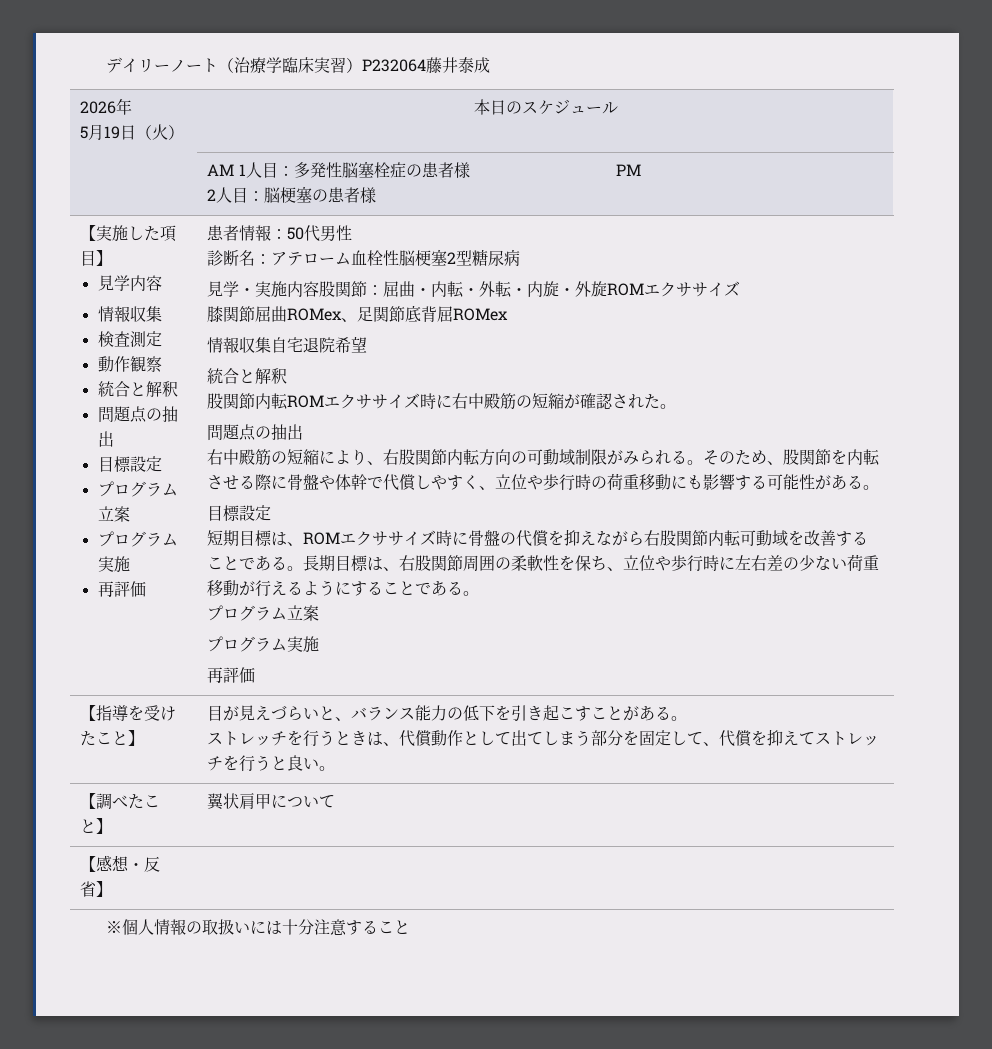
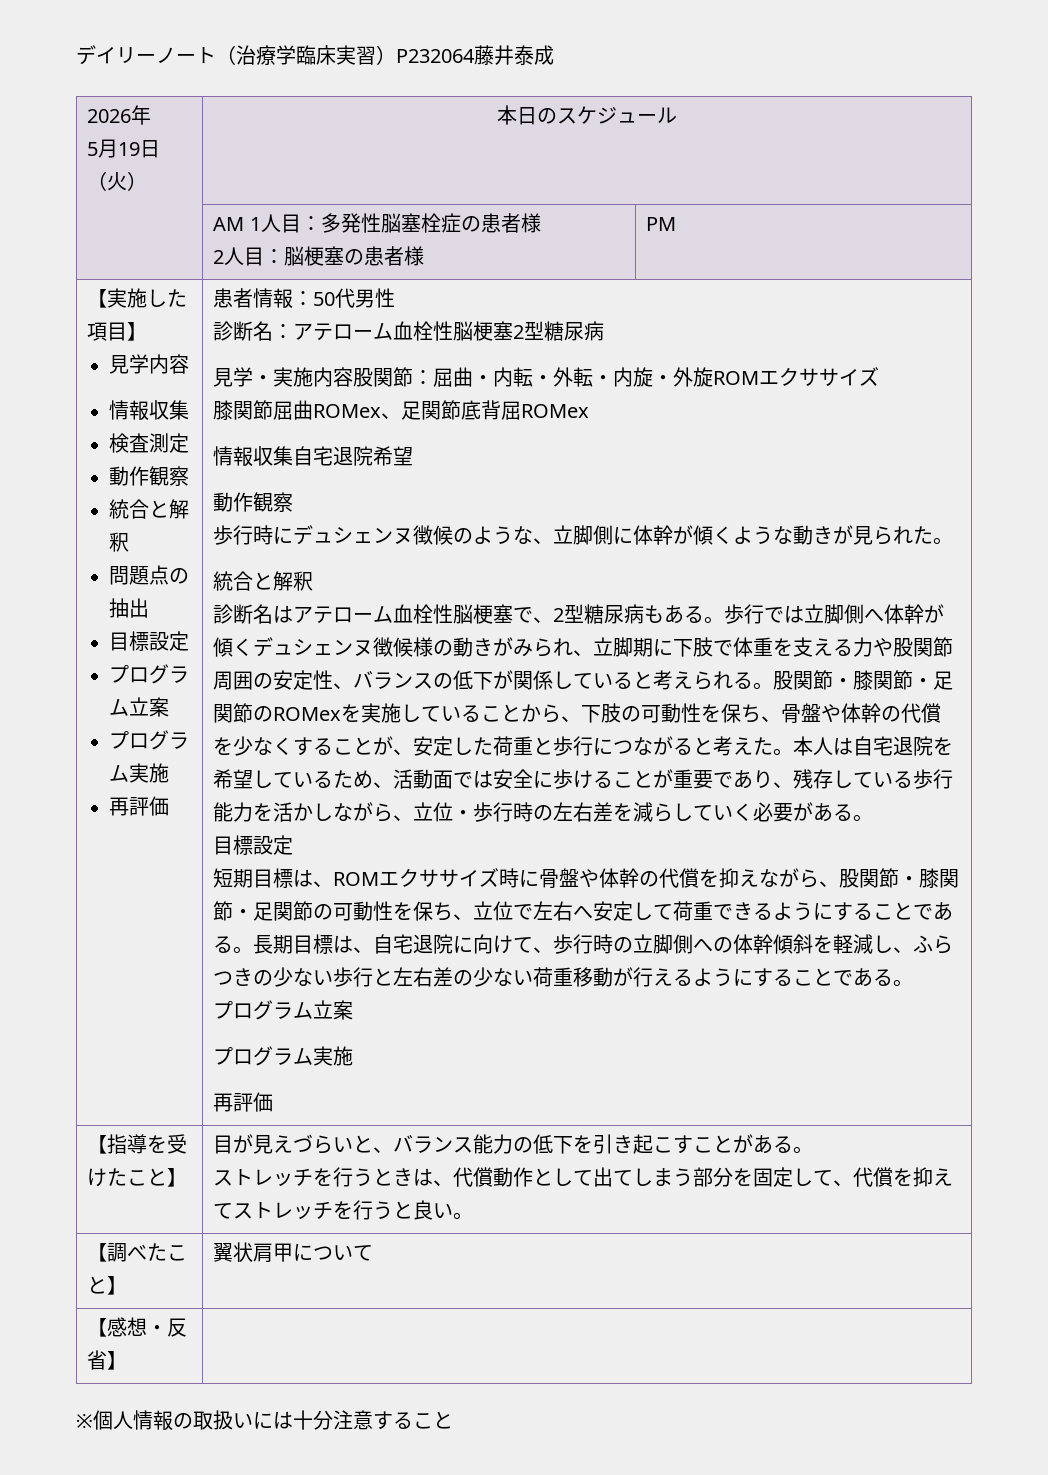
[207,368,288,384] [207,393,677,410] [207,424,304,441] [207,449,881,466] [207,473,816,491] 統合と解釈 // 股関節内転ROMエクササイズ時に右中殿筋の短縮が確認された。 // 問題点の抽出 // 右中殿筋の短縮により、右股関節内転方向の可動域制限がみられる。そのため、股関節を内転させる際に骨盤や体幹で代償しやすく、立位や歩行時の荷重移動にも影響する可能性 -> [213,492,294,513] [213,525,954,545] [213,571,314,591] [213,604,945,624] [213,637,954,657] [213,670,954,690] [213,703,942,723] [213,736,954,756] [213,769,954,789] [213,802,794,822] 動作観察 // 歩行時にデュシェンヌ徴候のような、立脚側に体幹が傾くような動きが見られた。 // 統合と解釈 // 診断名はアテローム血栓性脳梗塞で、2型糖尿病もある。歩行では立脚側へ体幹が傾くデュシェンヌ徴候様の動きがみられ、立脚期に下肢で体重を支える力や股関節周囲の安定性、バランスの低下が関係していると考えられる。股関節・膝関節・足関節のROMexを実施していることから、下肢の可動性を保ち、骨盤や体幹の代償を少なくすることが、安定した荷重と歩行につながると考えた。本人は自宅退院を希望しているため、活動面では安全に歩けることが重要であり、残存している歩行能力を活かしながら、立位・歩行時の左右差を減らしていく必要
(501, 538) none -> [579,868,640,888] や体幹
[644,530,837,547] 右股関節内転可動域を改善 -> [819,868,960,888] [213,901,834,921] 、股関節・膝関節・足関節の可動性を保ち、立位で左右へ安定して荷重できるように
[399,555,736,572] 右股関節周囲の柔軟性を保ち、立位や歩行時に -> [373,934,954,954] [213,967,394,987] 自宅退院に向けて、歩行時の立脚側への体幹傾斜を軽減し、ふらつきの少ない歩行と

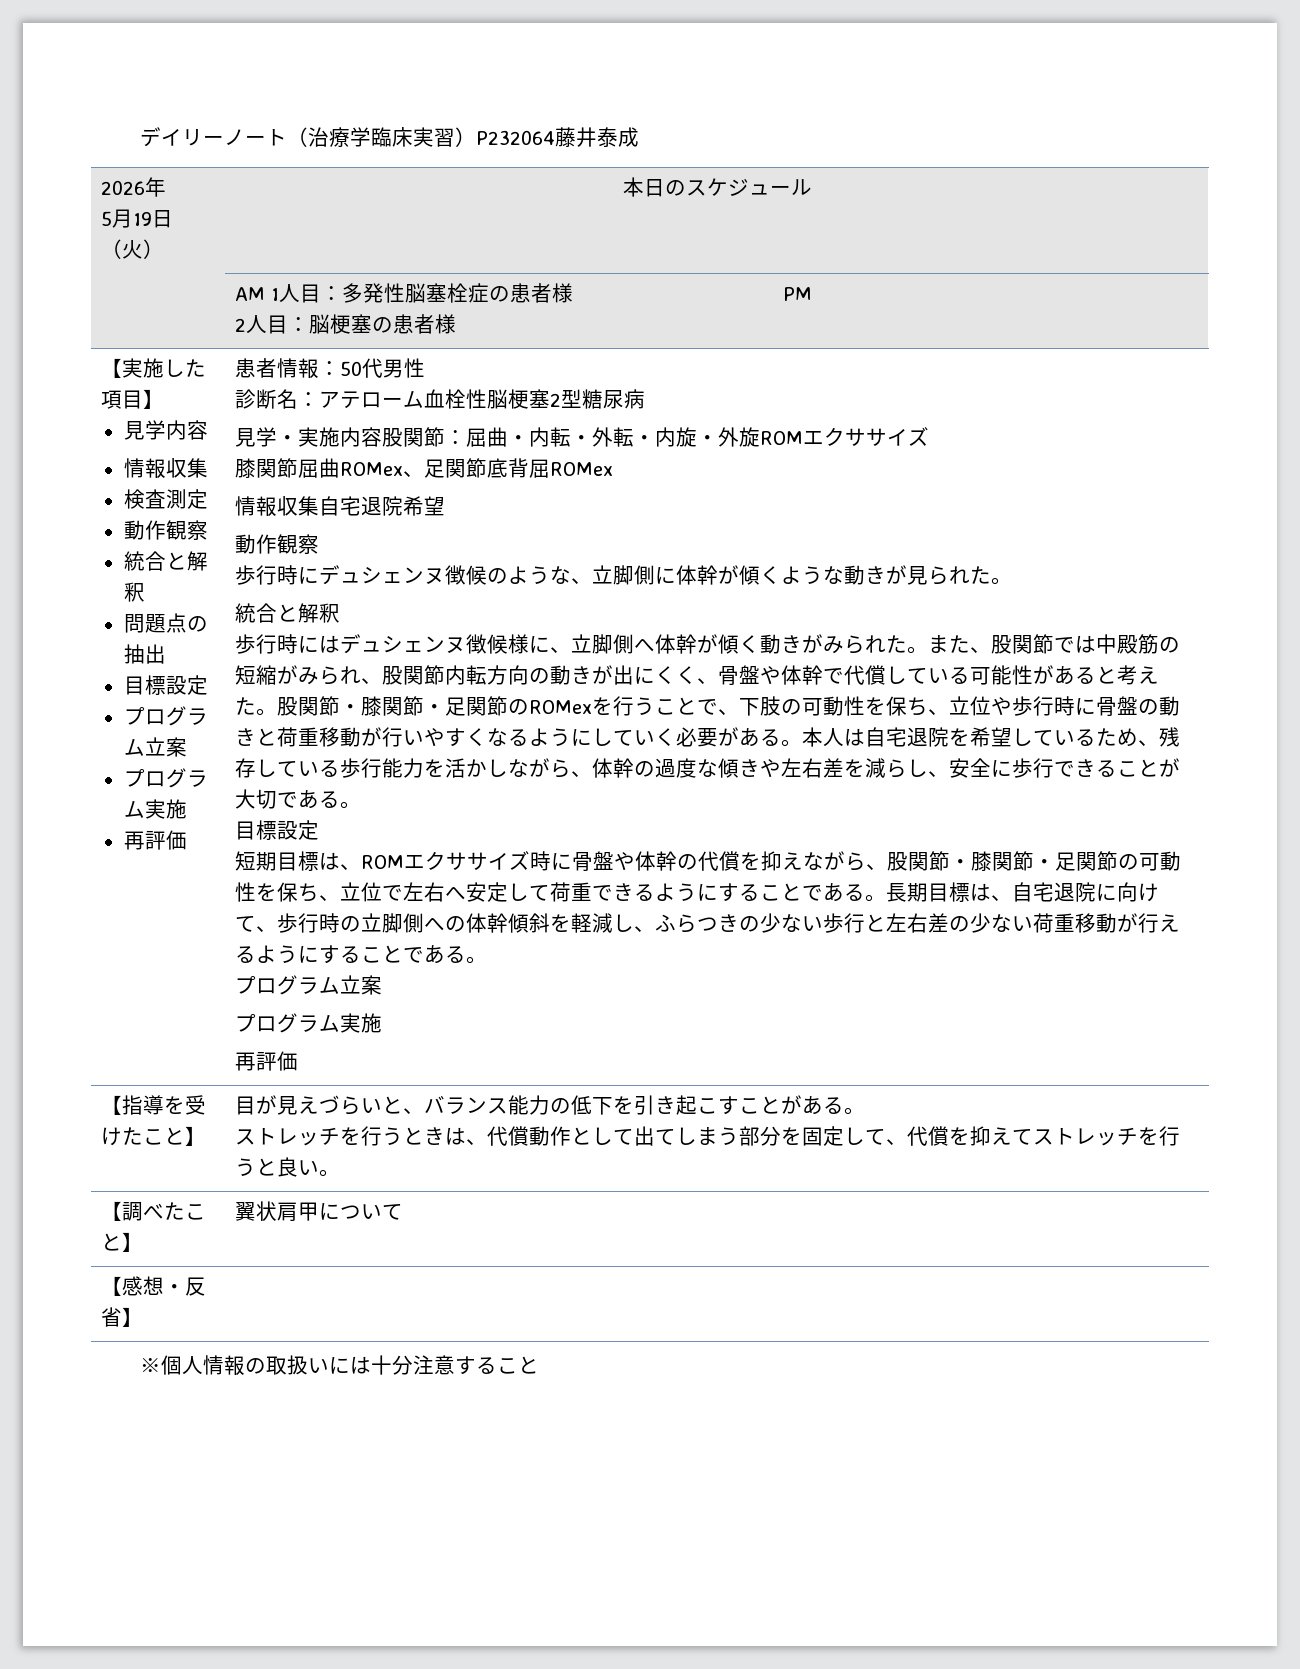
[213,604,805,624] 診断名はアテローム血栓性脳梗塞で、2型糖尿病もある。歩行では -> [235,634,572,654] 歩行時にはデュシェンヌ徴候様に、
[253,637,954,657] [213,670,754,690] デュシェンヌ徴候様の動きがみられ、立脚期に下肢で体重を支える力や股関節周囲の安定性、バランスの低下が関係していると考えられる -> [760,634,1181,654] [235,665,1160,685] [235,697,257,715] 動きがみられた。また、股関節では中殿筋の短縮がみられ、股関節内転方向の動きが出にくく、骨盤や体幹で代償している可能性があると考えた
[361,703,562,723] 実施していることから -> [613,696,719,716] 行うことで
[781,703,942,723] [213,736,774,756] 骨盤や体幹の代償を少なくすることが、安定した荷重と歩行につながると考えた -> [949,696,1181,716] [235,727,782,747] 立位や歩行時に骨盤の動きと荷重移動が行いやすくなるようにしていく必要がある
[393,769,794,789] 活動面では安全に歩けることが重要であり、 -> (1160, 743) none
[413,802,814,822] 立位・歩行時の左右差を減らしていく必要が -> [592,758,1181,778] [235,789,299,809] 体幹の過度な傾きや左右差を減らし、安全に歩行できることが大切で

